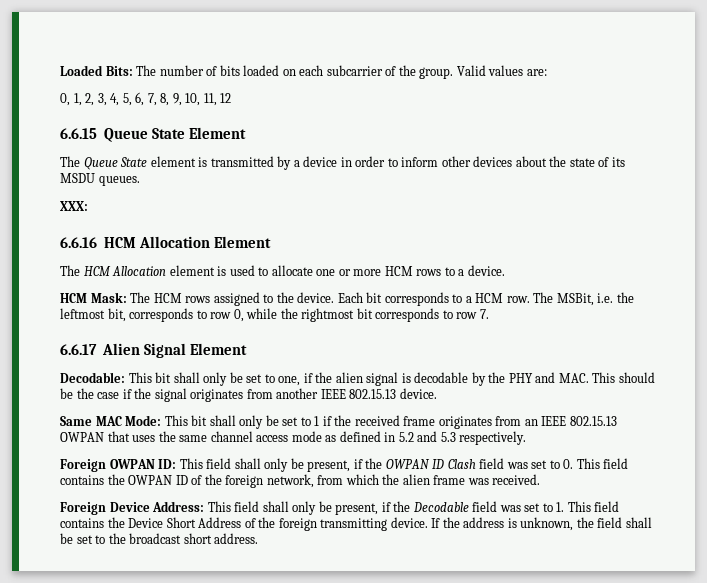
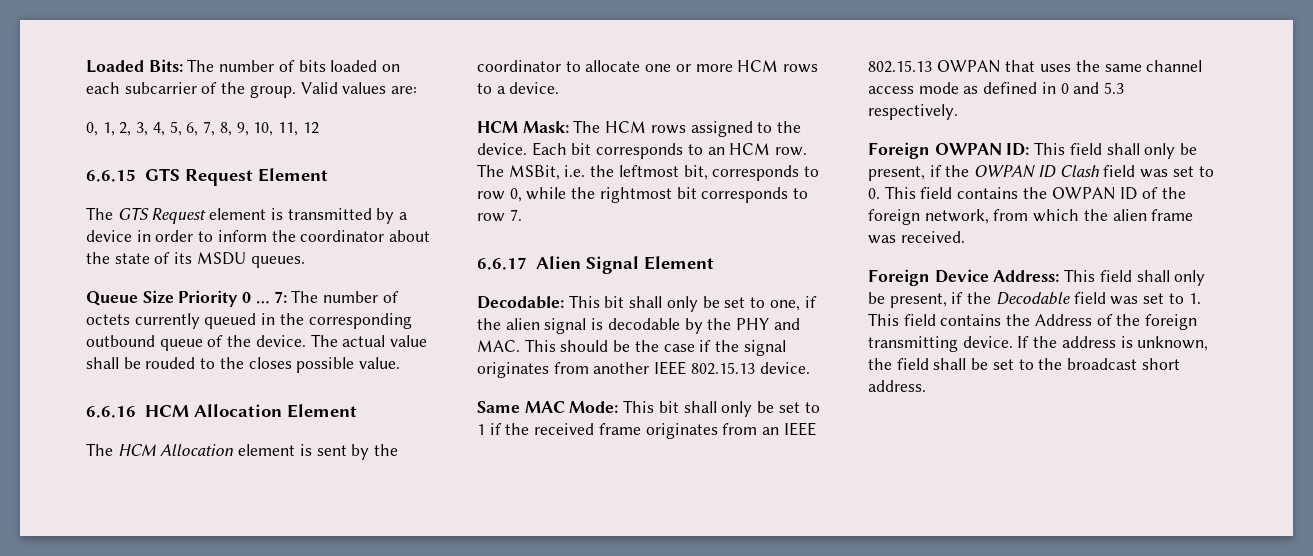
[103,127,246,142] [60,156,148,170] Queue State Element // The Queue State -> [144,168,328,186] [86,207,207,224] GTS Request Element // The GTS Request
[441,156,513,167] other devices -> [271,230,385,242] the coordinator
[60,201,88,211] XXX: -> [86,290,399,307] [86,313,412,329] [86,334,428,351] [86,357,401,373] Queue Size Priority 0 … 7: The number of octets currently queued in the corresponding outbound queue of the device. The actual value shall be rouded to the closes possible value.
[229,265,255,276] used -> [316,444,399,460] [477,60,561,72] sent by the coordinator
[465,296,472,303] a -> [707,147,725,155] an
[398,432,414,442] 5.2 -> [1060,83,1069,94] 0
[128,517,196,528] Device Short -> (1031, 320) none

